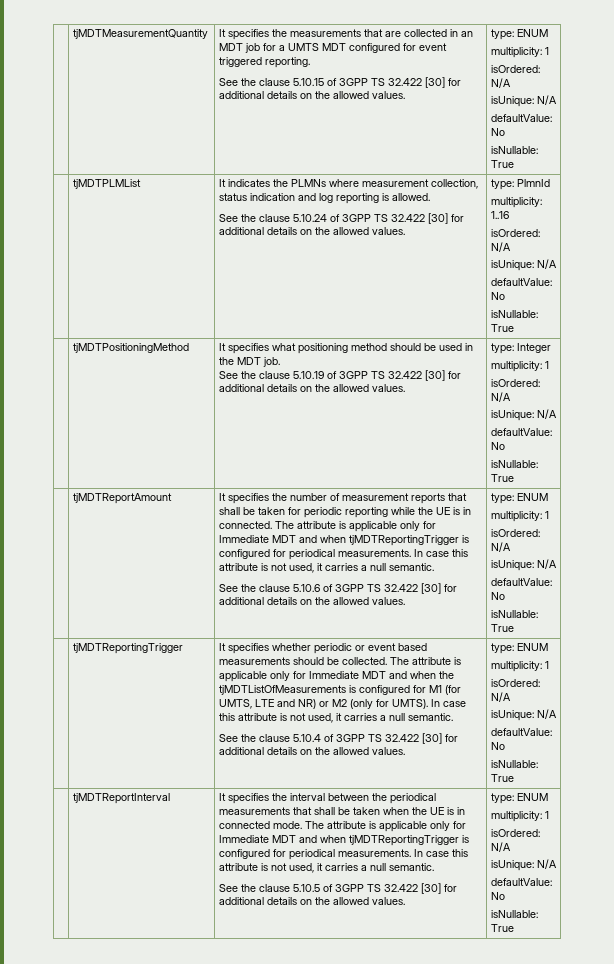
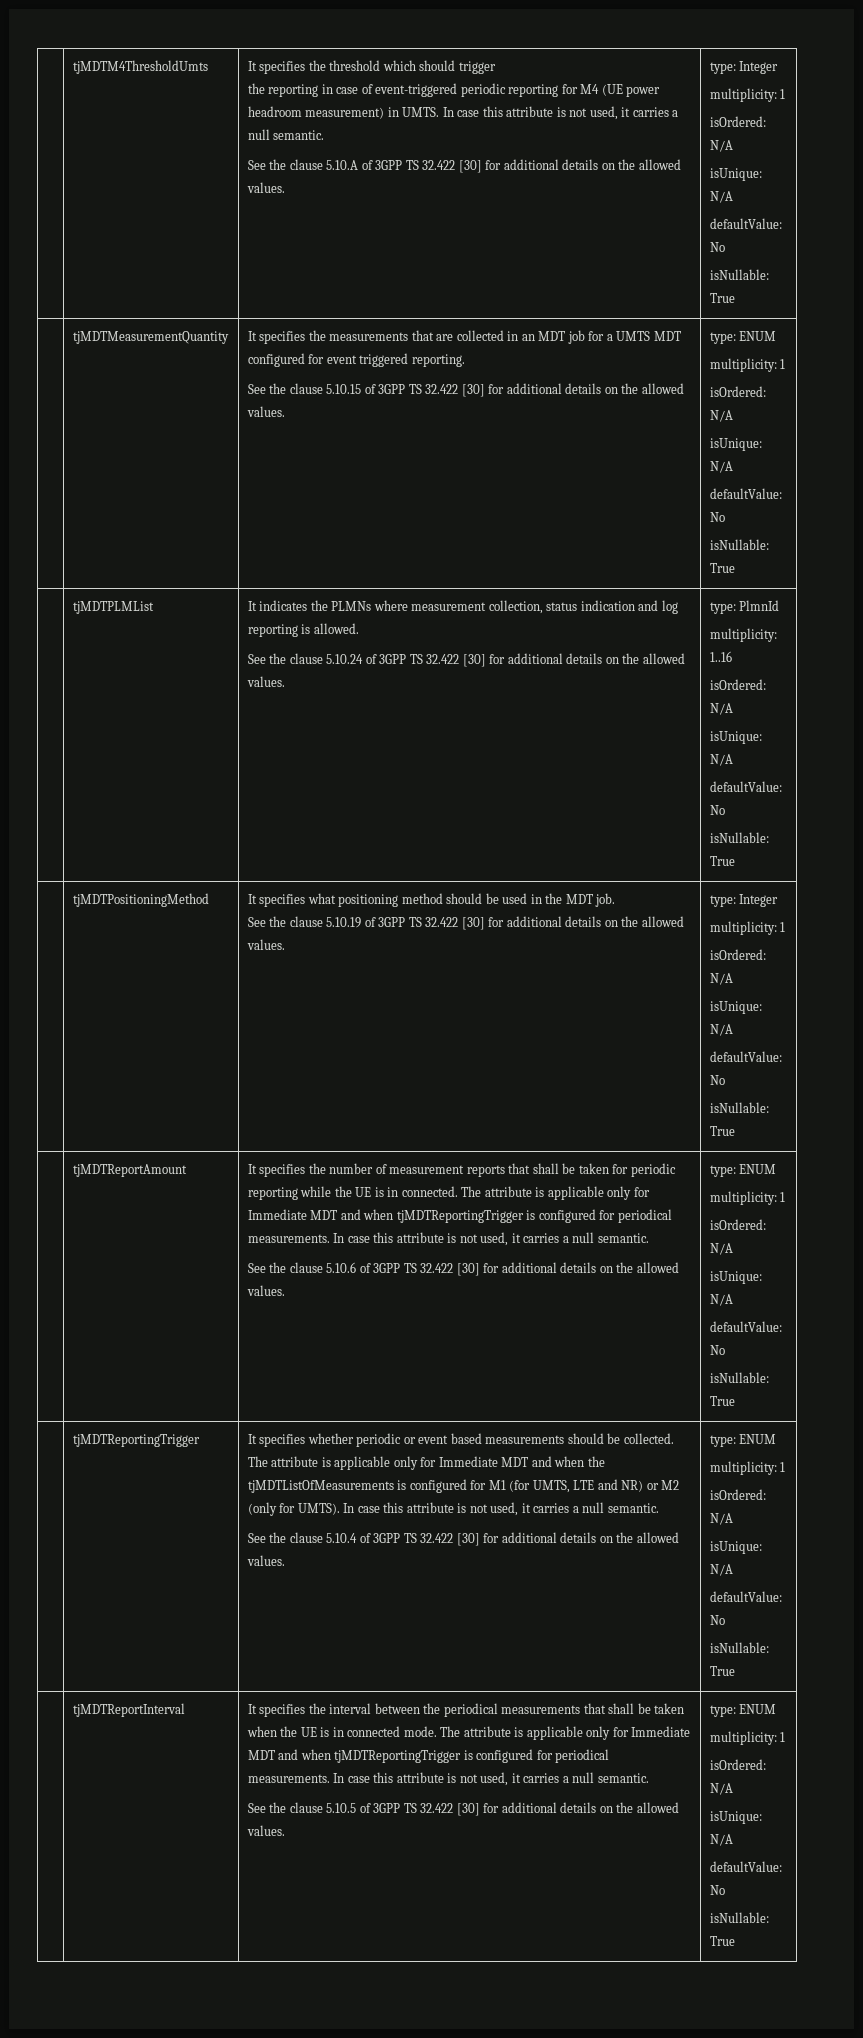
(72, 34) none -> [72,60,208,74] [247,60,496,74] [247,83,661,97] [247,106,679,120] [247,129,325,140] [247,159,681,173] [246,182,285,193] [709,61,779,74] [709,88,786,102] [709,116,766,127] [709,140,733,152] [709,168,762,181] [709,191,733,203] [709,218,782,229] [709,242,725,252] [709,269,769,280] [709,293,735,303] | tjMDTM4ThresholdUmts | It specifies the threshold which should trigger // the reporting in case of event-triggered periodic reporting for M4 (UE power headroom measurement) in UMTS. In case this attribute is not used, it carries a null semantic. // See the clause 5.10.A of 3GPP TS 32.422 [30] for additional details on the allowed values. | type: Integer // multiplicity: 1 // isOrdered: N/A // isUnique: N/A // defaultValue: No // isNullable: True //

